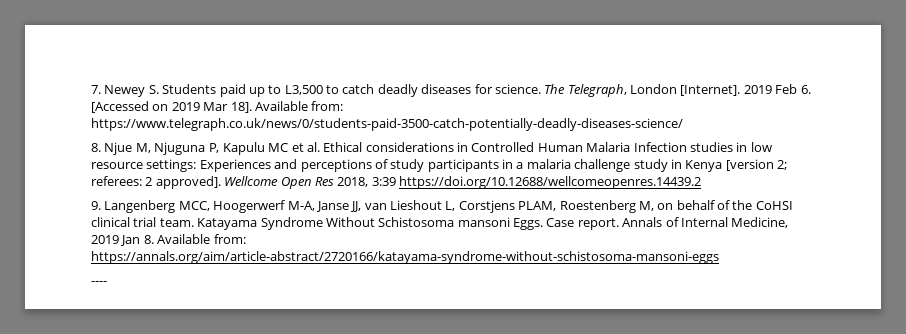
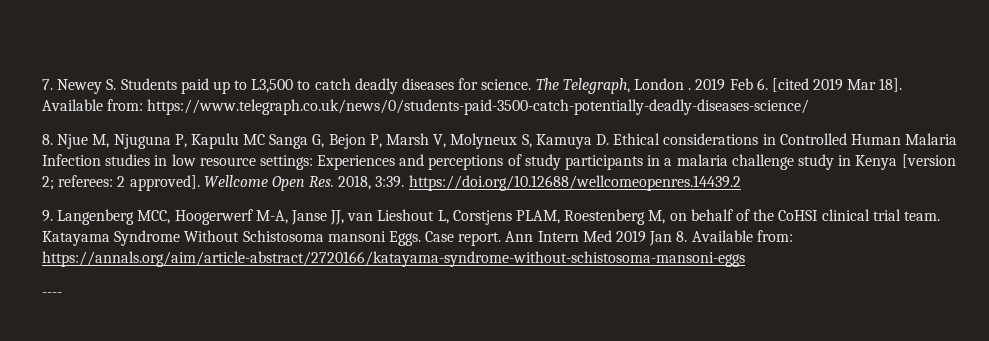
[680,85,741,96] [Internet]. -> [688,88,692,90] .
[91,101,169,113] [Accessed on -> [771,78,809,92] [cited
[291,142,320,152] et al. -> [269,133,609,149] Sanga G, Bejon P, Marsh V, Molyneux S, Kamuya D.
[314,177,396,187] Res 2018, 3:39 -> [309,175,405,190] Res. 2018, 3:39.
[622,217,789,228] Annals of Internal Medicine, -> [505,230,612,242] Ann Intern Med

